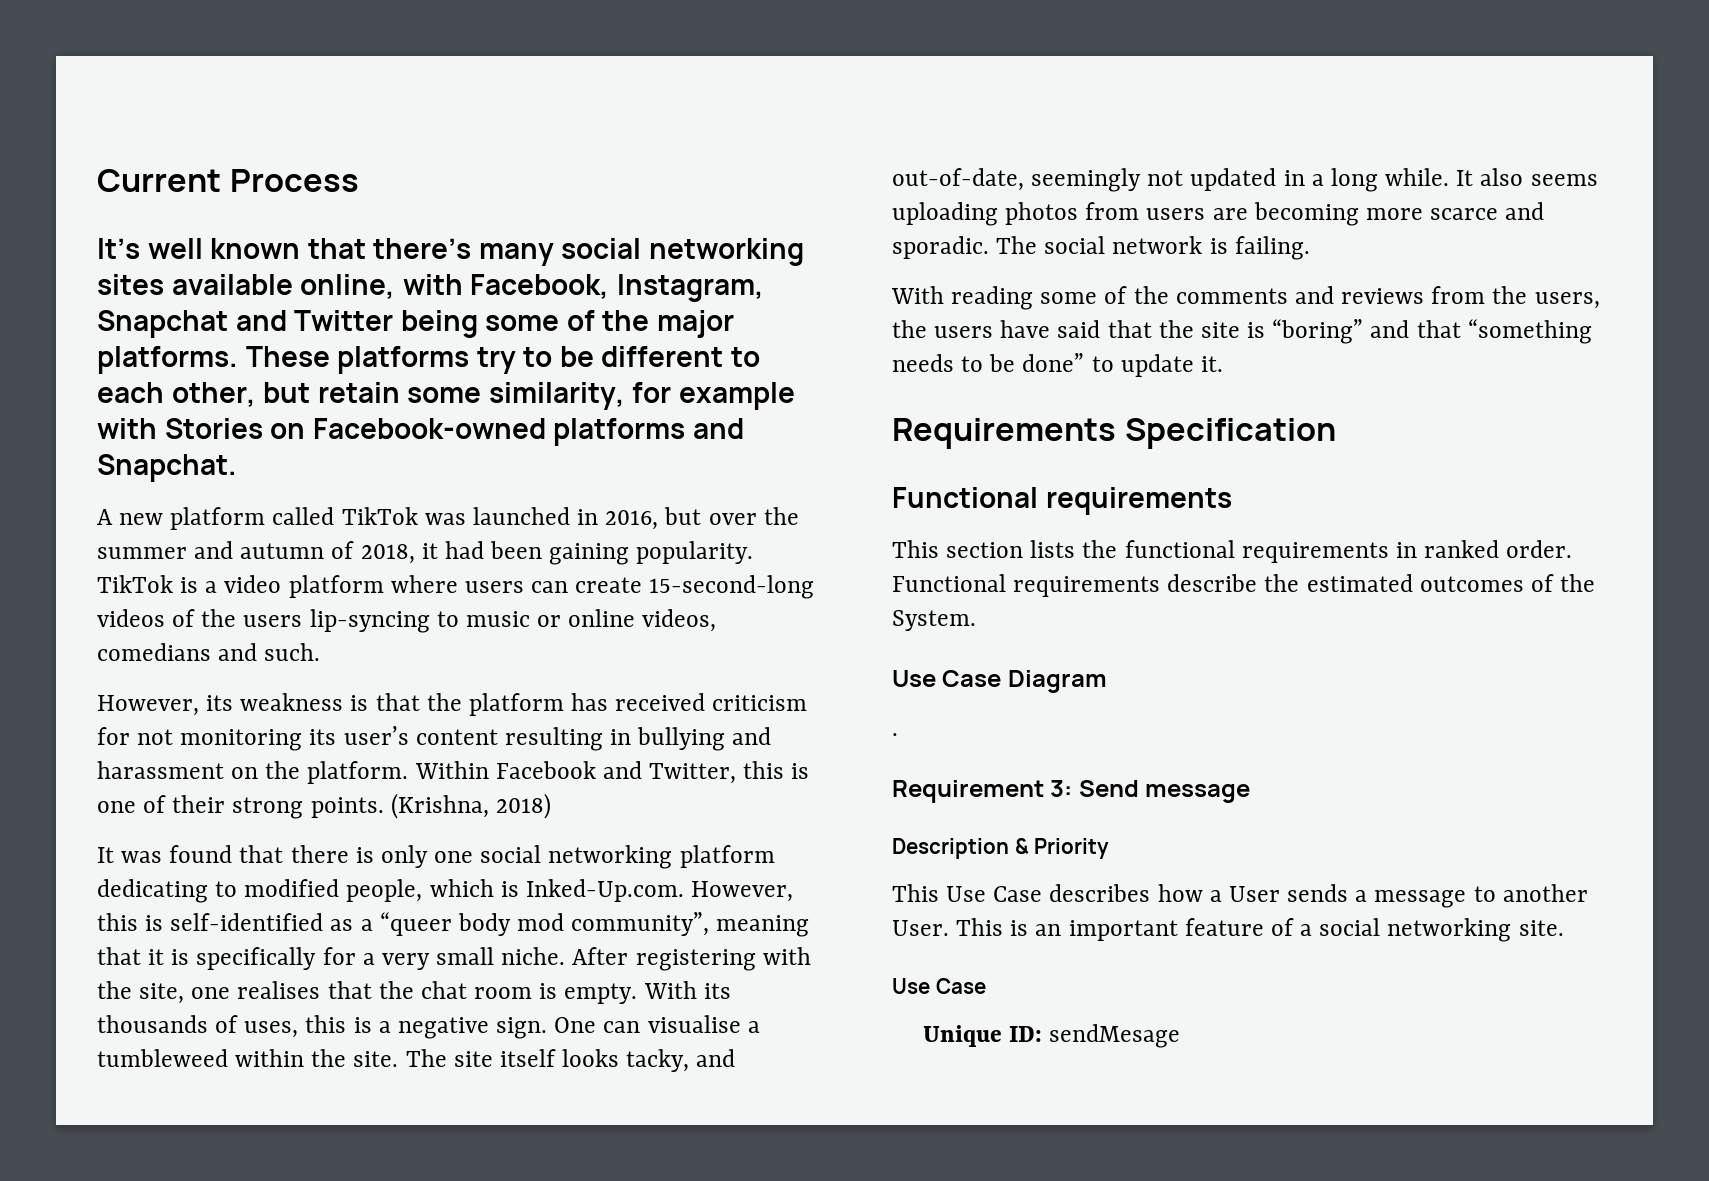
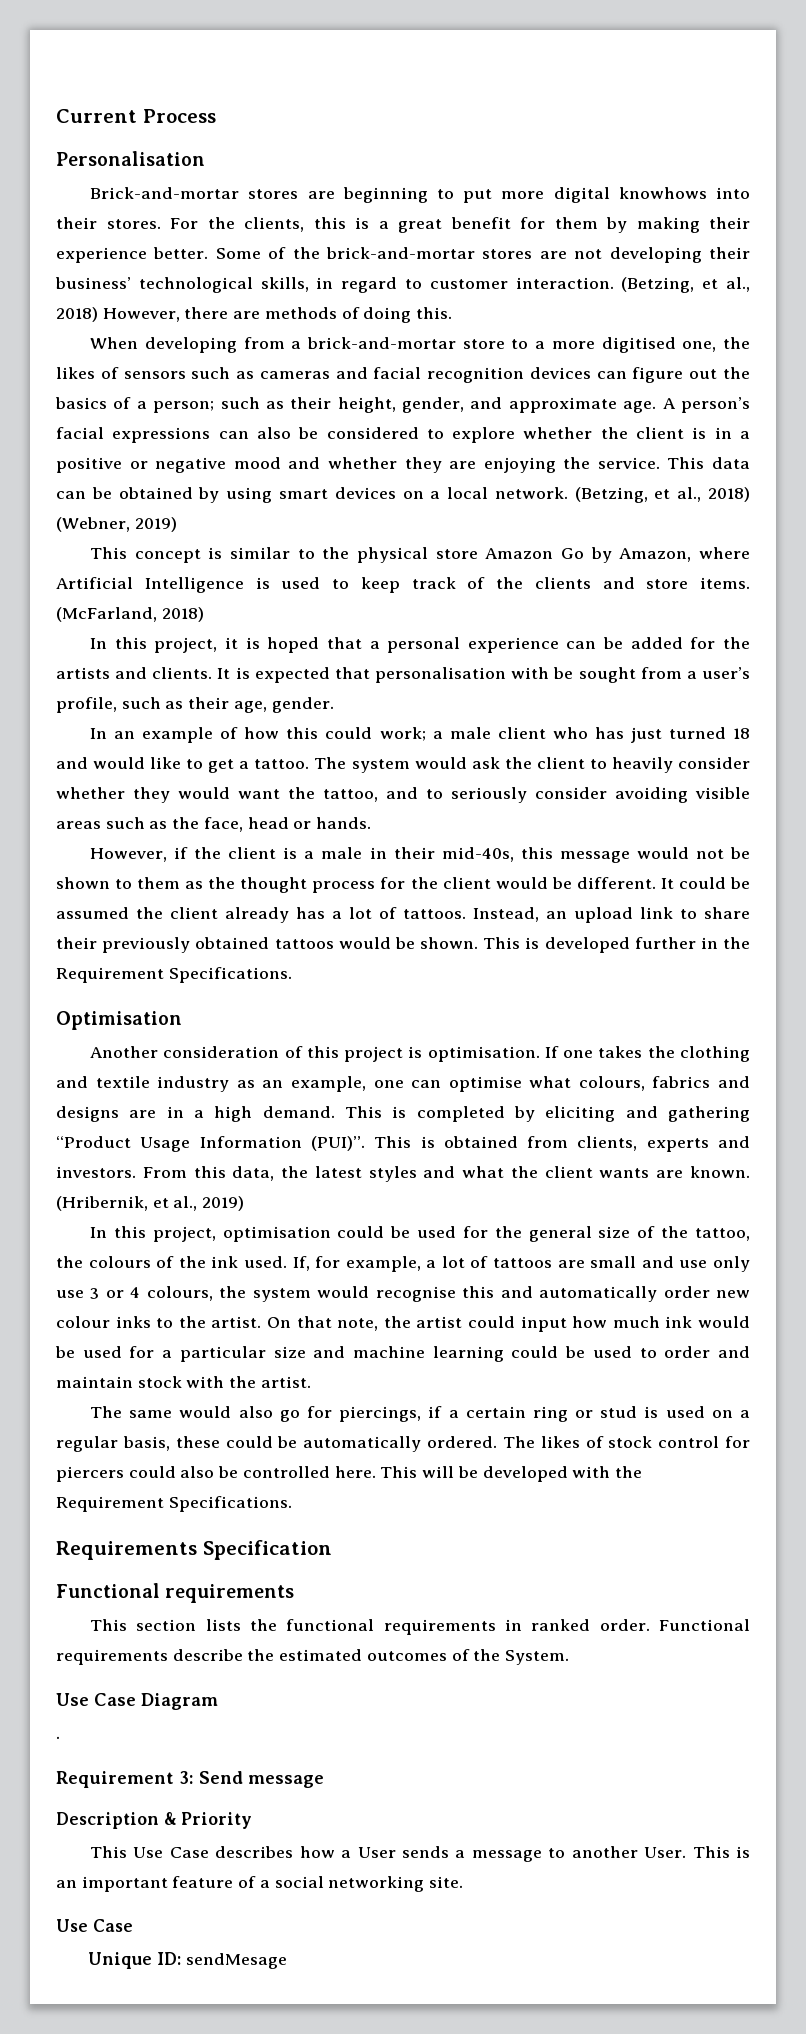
[97,238,804,266] [97,274,764,302] [97,310,734,338] [97,346,760,374] [97,382,795,410] [97,418,744,446] [97,454,237,482] [97,507,799,530] [97,541,754,565] [97,575,815,599] [97,609,717,633] [97,643,321,661] [97,693,808,716] [97,726,772,751] [97,761,810,784] [97,793,551,819] [97,845,775,869] [97,879,794,903] [97,912,810,937] [97,947,811,971] [97,981,731,1004] [97,1015,760,1039] [97,1049,736,1072] [892,168,1598,192] [892,202,1545,226] [892,236,1310,260] [891,286,1600,310] [892,319,1592,344] [892,353,1223,377] It’s well known that there’s many social networking sites available online, with Facebook, Instagram, Snapchat and Twitter being some of the major platforms. These platforms try to be different to each other, but retain some similarity, for example with Stories on Facebook-owned platforms and Snapchat. // A new platform called TikTok was launched in 2016, but over the summer and autumn of 2018, it had been gaining popularity. TikTok is a video platform where users can create 15-second-long videos of the users lip-syncing to music or online videos, comedians and such. // However, its weakness is that the platform has received criticism for not monitoring its user’s content resulting in bullying and harassment on the platform. Within Facebook and Twitter, this is one of their strong points. (Krishna, 2018) // It was found that there is only one social networking platform dedicating to modified people, which is Inked-Up.com. However, this is self-identified as a “queer body mod community”, meaning that it is specifically for a very small niche. After registering with the site, one realises that the chat room is empty. With its thousands of uses, this is a negative sign. One can visualise a tumbleweed within the site. The site itself looks tacky, and out-of-date, seemingly not updated in a long while. It also seems uploading photos from users are becoming more scarce and sporadic. The social network is failing. // With reading some of the comments and reviews from the users, the users have said that the site is “boring” and that “something needs to be done” to update it. -> [56,151,205,166] [90,187,750,203] [56,217,750,233] [56,247,750,263] [55,277,750,293] [56,307,453,323] [90,337,750,353] [56,367,750,383] [55,397,751,413] [56,427,750,443] [56,457,751,473] [56,487,751,503] [56,517,177,532] [90,547,751,563] [56,577,750,593] [56,607,204,622] [90,637,751,653] [56,667,751,683] [56,697,334,713] [90,727,751,743] [56,757,751,773] [56,787,750,803] [56,817,372,832] [90,847,750,863] [56,877,751,893] [56,907,750,923] [56,937,750,953] [56,967,292,983] [56,1011,182,1030] [90,1046,750,1062] [56,1076,751,1092] [56,1106,750,1122] [56,1136,750,1152] [56,1166,750,1182] [56,1196,245,1211] [90,1226,751,1242] [56,1256,750,1272] [56,1286,750,1302] [56,1316,751,1332] [55,1346,750,1362] [56,1376,311,1388] [90,1406,750,1422] [56,1436,751,1452] [56,1466,642,1482] [56,1496,292,1512] Personalisation // Brick-and-mortar stores are beginning to put more digital knowhows into their stores. For the clients, this is a great benefit for them by making their experience better. Some of the brick-and-mortar stores are not developing their business’ technological skills, in regard to customer interaction. (Betzing, et al., 2018) However, there are methods of doing this. // When developing from a brick-and-mortar store to a more digitised one, the likes of sensors such as cameras and facial recognition devices can figure out the basics of a person; such as their height, gender, and approximate age. A person’s facial expressions can also be considered to explore whether the client is in a positive or negative mood and whether they are enjoying the service. This data can be obtained by using smart devices on a local network. (Betzing, et al., 2018) (Webner, 2019) // This concept is similar to the physical store Amazon Go by Amazon, where Artificial Intelligence is used to keep track of the clients and store items. (McFarland, 2018) // In this project, it is hoped that a personal experience can be added for the artists and clients. It is expected that personalisation with be sought from a user’s profile, such as their age, gender. // In an example of how this could work; a male client who has just turned 18 and would like to get a tattoo. The system would ask the client to heavily consider whether they would want the tattoo, and to seriously consider avoiding visible areas such as the face, head or hands. // However, if the client is a male in their mid-40s, this message would not be shown to them as the thought process for the client would be different. It could be assumed the client already has a lot of tattoos. Instead, an upload link to share their previously obtained tattoos would be shown. This is developed further in the Requirement Specifications. // Optimisation // Another consideration of this project is optimisation. If one takes the clothing and textile industry as an example, one can optimise what colours, fabrics and designs are in a high demand. This is completed by eliciting and gathering “Product Usage Information (PUI)”. This is obtained from clients, experts and investors. From this data, the latest styles and what the client wants are known. (Hribernik, et al., 2019) // In this project, optimisation could be used for the general size of the tattoo, the colours of the ink used. If, for example, a lot of tattoos are small and use only use 3 or 4 colours, the system would recognise this and automatically order new colour inks to the artist. On that note, the artist could input how much ink would be used for a particular size and machine learning could be used to order and maintain stock with the artist. // The same would also go for piercings, if a certain ring or stud is used on a regular basis, these could be automatically ordered. The likes of stock control for piercers could also be controlled here. This will be developed with the Requirement Specifications.

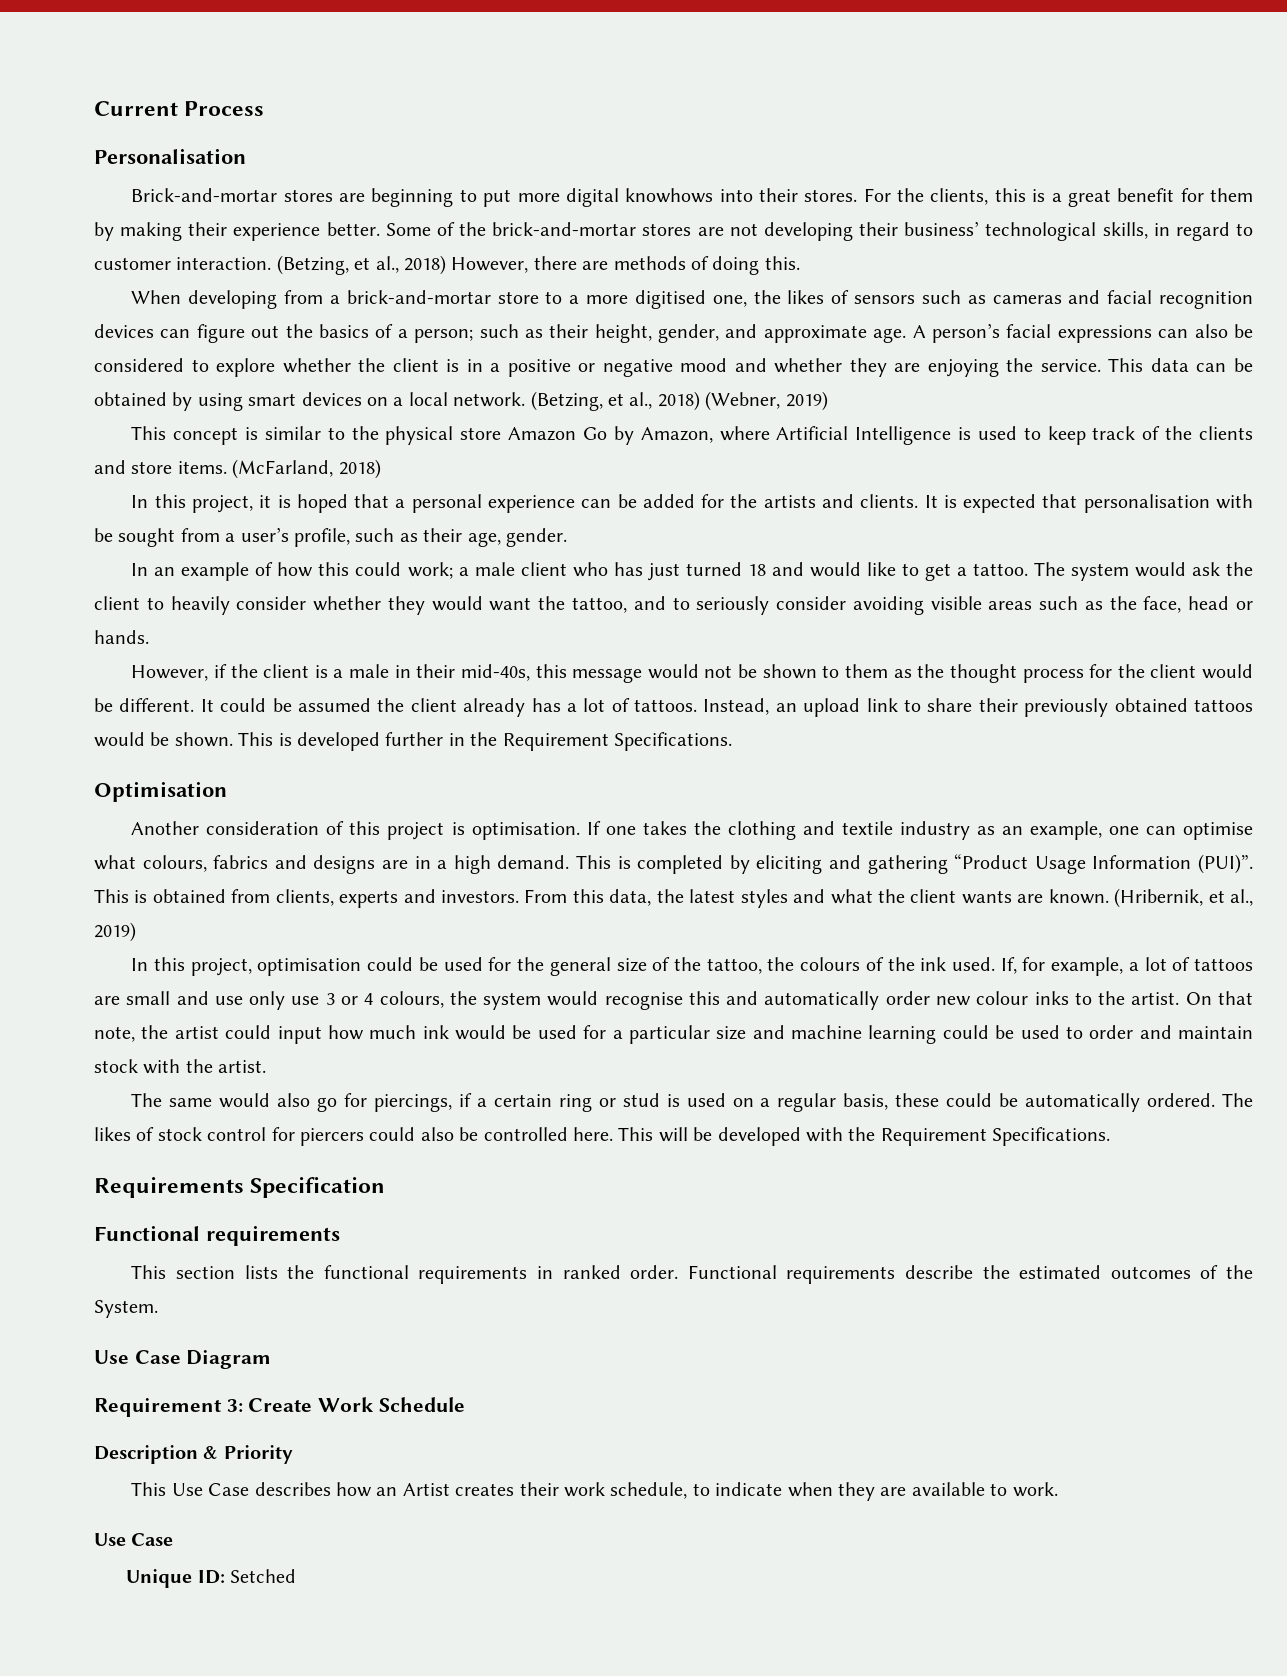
[56,1736,60,1739] // . -> (272, 1359) none
[199,1771,324,1788] Send message -> [248,1397,465,1412] Create Work Schedule
[341,1846,750,1862] [56,1876,464,1892] a User sends a message to another User. This is an important feature of a social networking site. -> [376,1482,1058,1501] an Artist creates their work schedule, to indicate when they are available to work.
[185,1953,287,1969] sendMesage -> [230,1569,297,1583] Setched

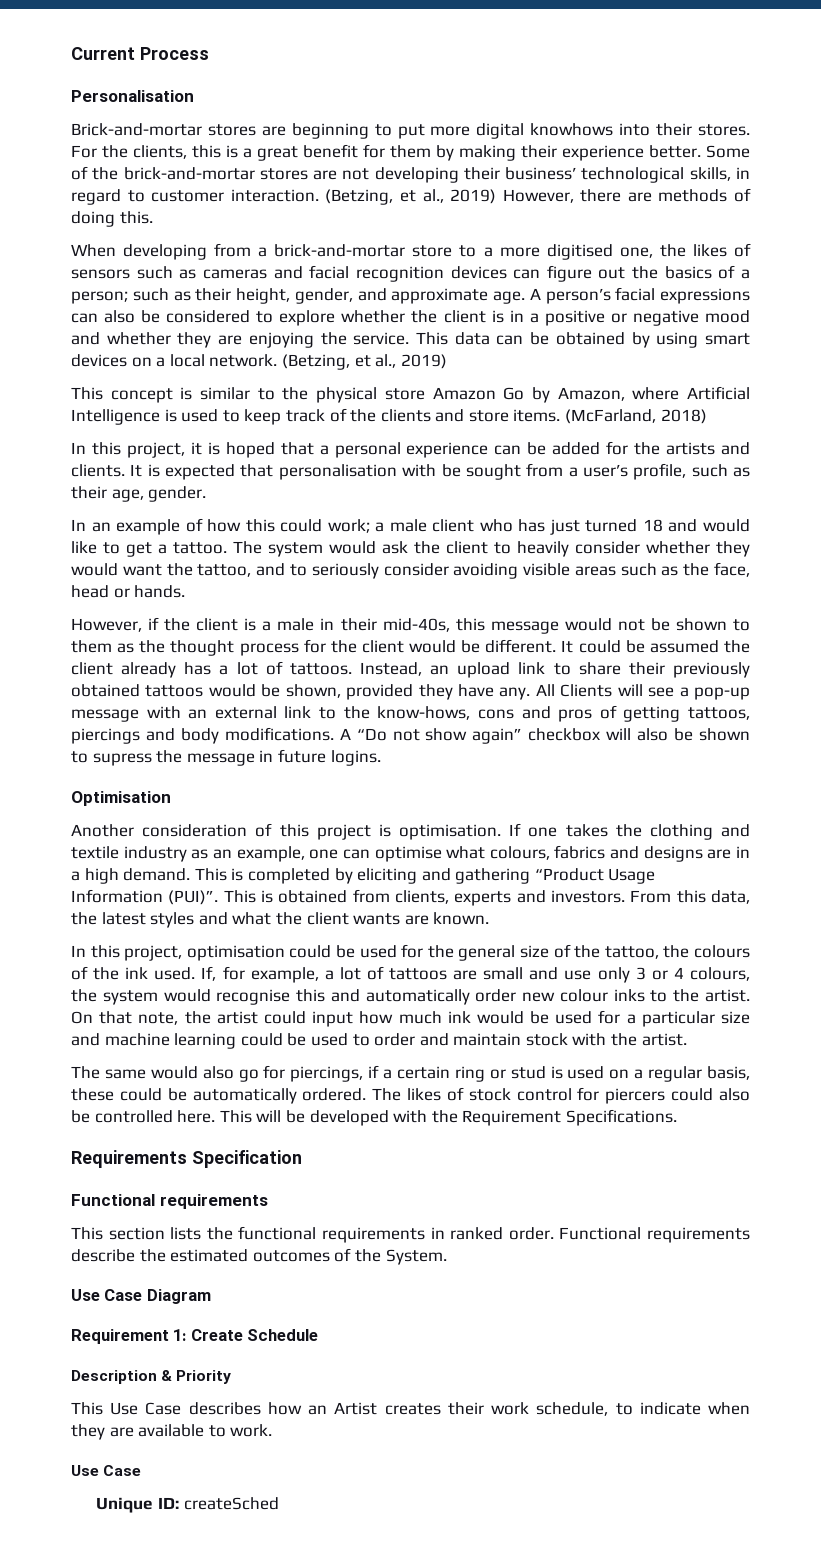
[403,255,446,275] 2018) -> [450,189,497,204] 2019)
[657,391,781,411] 2018) (Webner, -> (397, 361) none
[174,732,732,751] shown. This is developed further in the Requirement Specifications. -> [285,684,751,700] [71,705,750,722] [71,727,750,744] [71,749,381,766] shown, provided they have any. All Clients will see a pop-up message with an external link to the know-hows, cons and pros of getting tattoos, piercings and body modifications. A “Do not show again” checkbox will also be shown to supress the message in future logins.
[1114,888,1253,908] [94,922,136,942] (Hribernik, et al., 2019) -> (490, 918) none
[291,996,320,1005] use -> (630, 975) none
[226,1397,375,1412] 3: Create Work -> [173,1329,243,1341] 1: Create
[230,1569,297,1583] Setched -> [183,1497,279,1510] createSched

